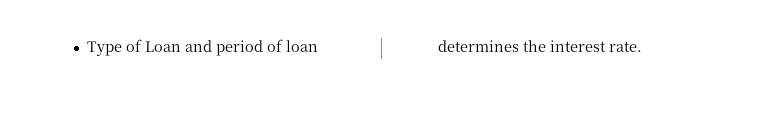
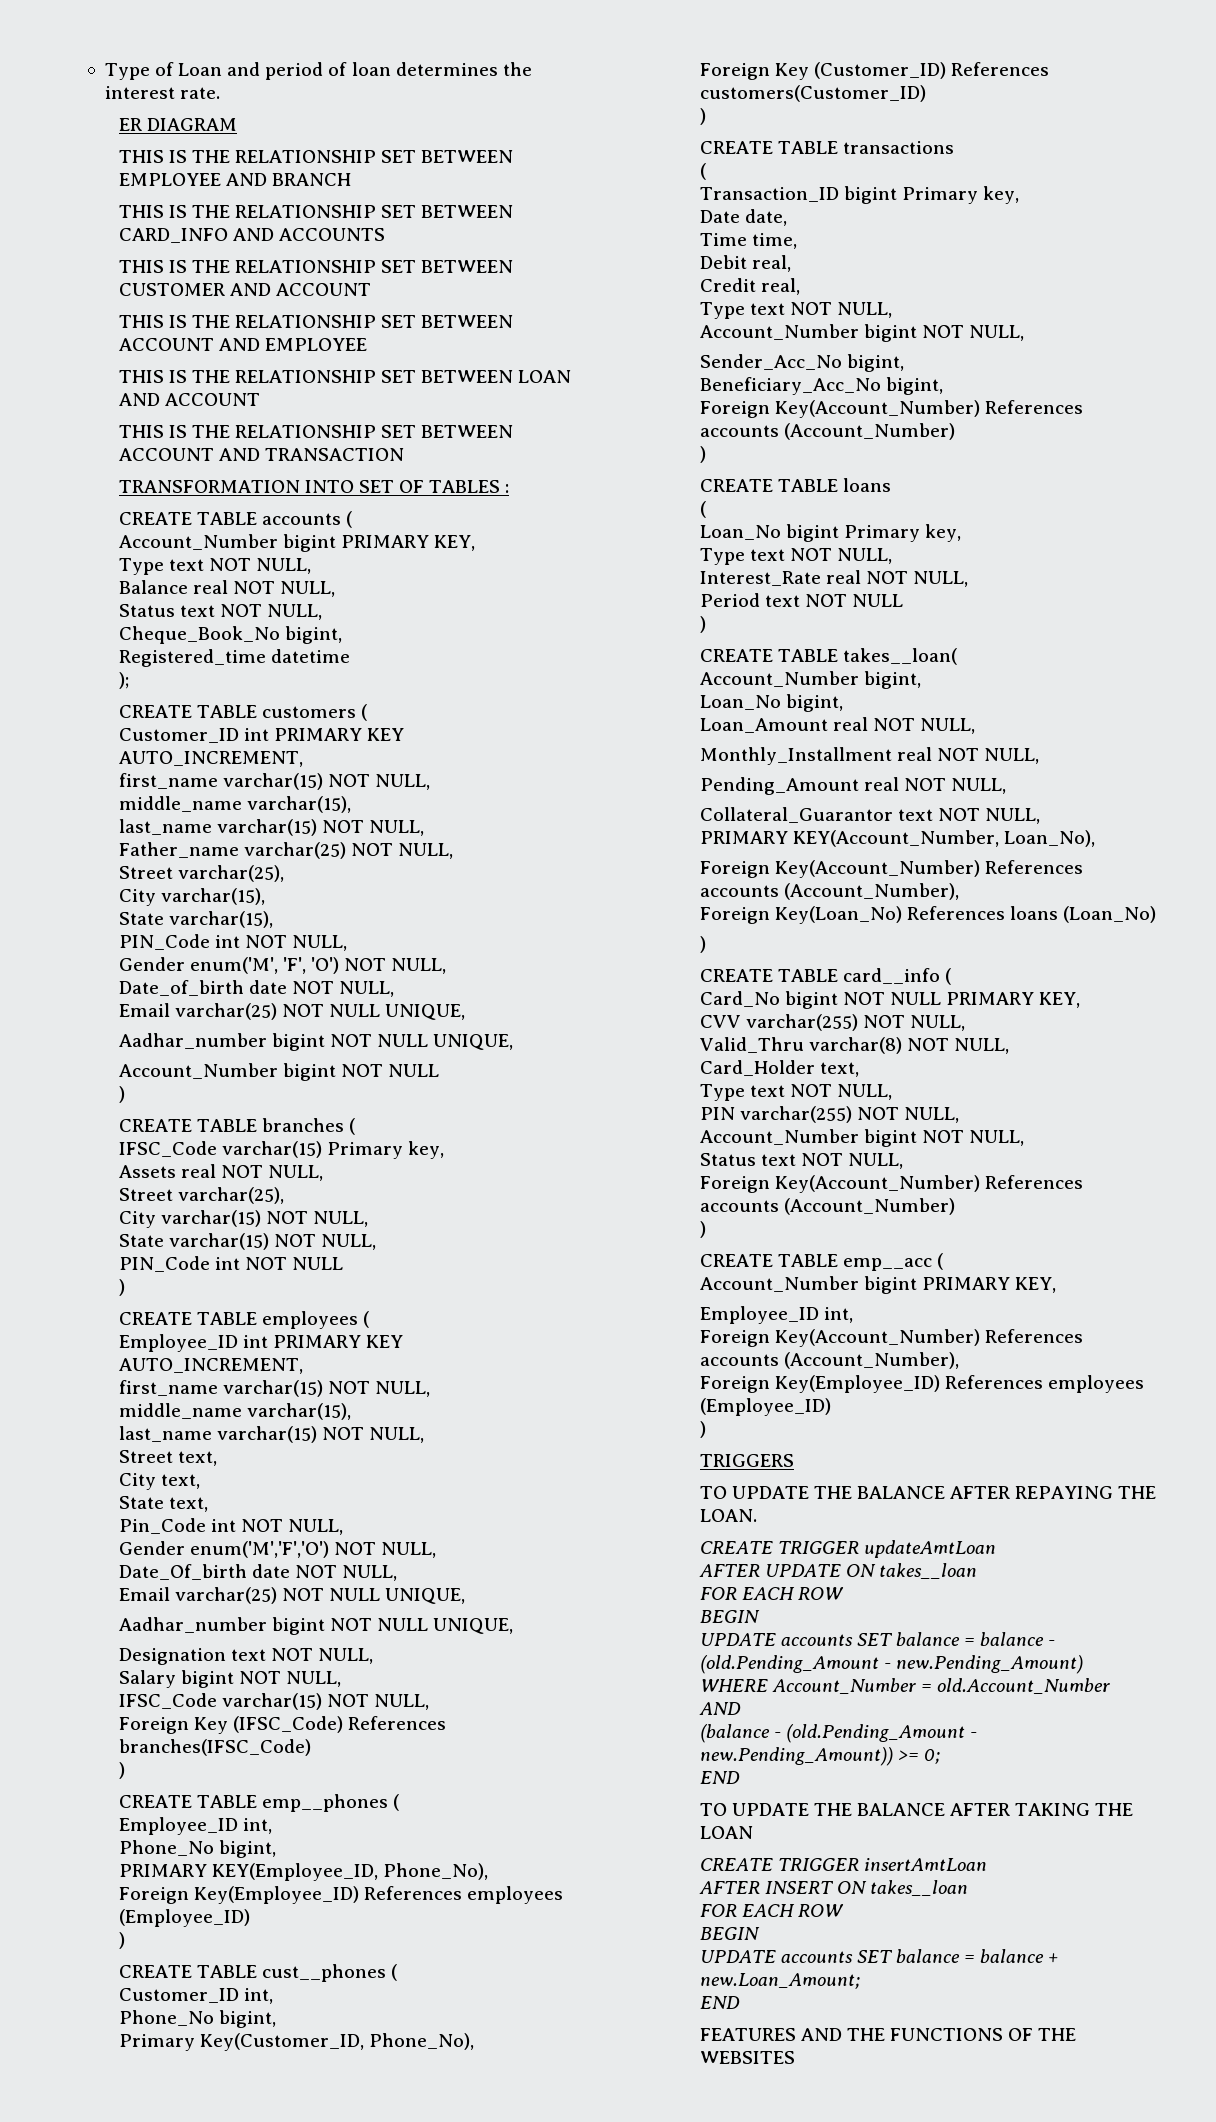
(643, 46) none -> [118,118,237,131] [118,150,514,163] [118,173,351,186] [118,205,514,218] [118,228,385,243] [118,260,514,273] [118,283,371,296] [118,315,514,328] [118,338,367,351] [118,370,572,383] [118,393,260,406] [118,425,514,438] [118,448,404,461] [118,480,510,493] [118,511,353,528] [118,534,476,552] [118,558,312,575] [118,580,336,597] [118,604,323,620] [118,626,342,644] [118,649,350,667] [118,672,129,689] [118,704,368,721] [118,728,405,743] [118,751,303,767] [118,773,431,790] [118,796,351,813] [118,819,425,836] [118,842,454,859] [118,865,284,882] [118,888,265,906] [118,911,273,928] [118,934,348,951] [118,957,447,974] [118,980,395,997] [118,1003,466,1020] [118,1033,514,1051] [118,1063,440,1081] [118,1086,125,1103] [118,1118,356,1135] [118,1141,445,1159] [118,1164,324,1181] [118,1187,284,1204] [118,1210,369,1228] [118,1233,377,1250] [118,1256,344,1272] [118,1279,125,1296] [118,1311,370,1329] [118,1334,404,1352] [118,1358,303,1374] [118,1380,431,1397] [118,1403,351,1420] [118,1426,425,1443] [118,1450,217,1466] [118,1473,200,1490] [118,1496,208,1512] [118,1518,344,1535] [118,1541,437,1558] [118,1564,398,1581] [118,1587,466,1604] [118,1617,514,1635] [118,1648,374,1665] [118,1670,342,1688] [118,1693,430,1710] [118,1716,447,1734] [118,1739,311,1756] [118,1762,125,1779] [118,1794,400,1812] [118,1817,272,1835] [118,1840,276,1858] [118,1863,488,1881] [118,1886,564,1904] [118,1909,250,1927] [118,1932,125,1949] [118,1964,398,1982] [118,1988,273,2004] [118,2010,276,2028] [118,2033,474,2051] [699,62,1050,80] [699,85,926,102] [699,108,706,125] [699,141,954,154] [699,163,706,180] [699,186,1020,204] [699,209,787,226] [699,233,797,249] [699,255,791,272] [699,278,800,295] [699,302,893,319] [699,324,1025,342] [699,354,904,372] [699,377,943,395] [699,400,1083,418] [699,423,955,440] [699,446,706,463] [699,478,891,492] [699,501,706,518] [699,524,962,542] [699,548,893,565] [699,570,969,587] [699,593,904,607] [699,616,706,633] [699,648,957,665] [699,671,921,689] [699,694,843,712] [699,717,976,734] [699,747,1040,765] [699,777,1007,795] [699,807,1041,824] [699,830,1095,847] [699,860,1083,878] [699,883,959,900] [699,906,1157,924] [699,936,706,953] [699,968,952,985] [699,991,1081,1009] [699,1014,966,1031] [699,1037,1010,1054] [699,1060,859,1077] [699,1084,893,1101] [699,1106,960,1123] [699,1129,1025,1147] [699,1153,904,1169] [699,1175,1083,1193] [699,1198,955,1215] [699,1221,706,1238] [699,1253,944,1271] [699,1276,1057,1294] [699,1306,853,1324] [699,1329,1083,1347] [699,1352,959,1369] [699,1375,1145,1393] [699,1398,831,1416] [699,1421,706,1438] [699,1454,794,1467] [699,1486,1157,1499] [699,1509,757,1522] [699,1540,996,1558] [698,1563,978,1579] [699,1587,844,1600] [699,1610,760,1623] [699,1632,1056,1646] [699,1655,1083,1674] [699,1678,1111,1694] [698,1702,741,1715] [699,1724,978,1743] [699,1747,940,1766] [699,1771,740,1784] [699,1803,1134,1816] [699,1826,753,1839] [699,1858,987,1871] [698,1880,969,1896] [699,1904,844,1917] [699,1927,760,1940] [699,1949,1059,1963] [699,1973,860,1989] [699,1996,740,2009] [699,2028,1077,2041] [699,2051,795,2064] // ER DIAGRAM // THIS IS THE RELATIONSHIP SET BETWEEN EMPLOYEE AND BRANCH // THIS IS THE RELATIONSHIP SET BETWEEN CARD_INFO AND ACCOUNTS // THIS IS THE RELATIONSHIP SET BETWEEN CUSTOMER AND ACCOUNT // THIS IS THE RELATIONSHIP SET BETWEEN ACCOUNT AND EMPLOYEE // THIS IS THE RELATIONSHIP SET BETWEEN LOAN AND ACCOUNT // THIS IS THE RELATIONSHIP SET BETWEEN ACCOUNT AND TRANSACTION // TRANSFORMATION INTO SET OF TABLES : // CREATE TABLE accounts ( // Account_Number bigint PRIMARY KEY, // Type text NOT NULL, // Balance real NOT NULL, // Status text NOT NULL, // Cheque_Book_No bigint, // Registered_time datetime // ); // CREATE TABLE customers ( // Customer_ID int PRIMARY KEY AUTO_INCREMENT, // first_name varchar(15) NOT NULL, // middle_name varchar(15), // last_name varchar(15) NOT NULL, // Father_name varchar(25) NOT NULL, // Street varchar(25), // City varchar(15), // State varchar(15), // PIN_Code int NOT NULL, // Gender enum('M', 'F', 'O') NOT NULL, // Date_of_birth date NOT NULL, // Email varchar(25) NOT NULL UNIQUE, // Aadhar_number bigint NOT NULL UNIQUE, // Account_Number bigint NOT NULL // ) // CREATE TABLE branches ( // IFSC_Code varchar(15) Primary key, // Assets real NOT NULL, // Street varchar(25), // City varchar(15) NOT NULL, // State varchar(15) NOT NULL, // PIN_Code int NOT NULL // ) // CREATE TABLE employees ( // Employee_ID int PRIMARY KEY AUTO_INCREMENT, // first_name varchar(15) NOT NULL, // middle_name varchar(15), // last_name varchar(15) NOT NULL, // Street text, // City text, // State text, // Pin_Code int NOT NULL, // Gender enum('M','F','O') NOT NULL, // Date_Of_birth date NOT NULL, // Email varchar(25) NOT NULL UNIQUE, // Aadhar_number bigint NOT NULL UNIQUE, // Designation text NOT NULL, // Salary bigint NOT NULL, // IFSC_Code varchar(15) NOT NULL, // Foreign Key (IFSC_Code) References branches(IFSC_Code) // ) // CREATE TABLE emp__phones ( // Employee_ID int, // Phone_No bigint, // PRIMARY KEY(Employee_ID, Phone_No), // Foreign Key(Employee_ID) References employees (Employee_ID) // ) // CREATE TABLE cust__phones ( // Customer_ID int, // Phone_No bigint, // Primary Key(Customer_ID, Phone_No), // Foreign Key (Customer_ID) References customers(Customer_ID) // ) // CREATE TABLE transactions // ( // Transaction_ID bigint Primary key, // Date date, // Time time, // Debit real, // Credit real, // Type text NOT NULL, // Account_Number bigint NOT NULL, // Sender_Acc_No bigint, // Beneficiary_Acc_No bigint, // Foreign Key(Account_Number) References accounts (Account_Number) // ) // CREATE TABLE loans // ( // Loan_No bigint Primary key, // Type text NOT NULL, // Interest_Rate real NOT NULL, // Period text NOT NULL // ) // CREATE TABLE takes__loan( // Account_Number bigint, // Loan_No bigint, // Loan_Amount real NOT NULL, // Monthly_Installment real NOT NULL, // Pending_Amount real NOT NULL, // Collateral_Guarantor text NOT NULL, // PRIMARY KEY(Account_Number, Loan_No), // Foreign Key(Account_Number) References accounts (Account_Number), // Foreign Key(Loan_No) References loans (Loan_No) // ) // CREATE TABLE card__info ( // Card_No bigint NOT NULL PRIMARY KEY, // CVV varchar(255) NOT NULL, // Valid_Thru varchar(8) NOT NULL, // Card_Holder text, // Type text NOT NULL, // PIN varchar(255) NOT NULL, // Account_Number bigint NOT NULL, // Status text NOT NULL, // Foreign Key(Account_Number) References accounts (Account_Number) // ) // CREATE TABLE emp__acc ( // Account_Number bigint PRIMARY KEY, // Employee_ID int, // Foreign Key(Account_Number) References accounts (Account_Number), // Foreign Key(Employee_ID) References employees (Employee_ID) // ) // TRIGGERS // TO UPDATE THE BALANCE AFTER REPAYING THE LOAN. // CREATE TRIGGER updateAmtLoan // AFTER UPDATE ON takes__loan // FOR EACH ROW // BEGIN // UPDATE accounts SET balance = balance - (old.Pending_Amount - new.Pending_Amount) // WHERE Account_Number = old.Account_Number // AND // (balance - (old.Pending_Amount - new.Pending_Amount)) >= 0; // END // TO UPDATE THE BALANCE AFTER TAKING THE LOAN // CREATE TRIGGER insertAmtLoan // AFTER INSERT ON takes__loan // FOR EACH ROW // BEGIN // UPDATE accounts SET balance = balance + new.Loan_Amount; // END // FEATURES AND THE FUNCTIONS OF THE WEBSITES

